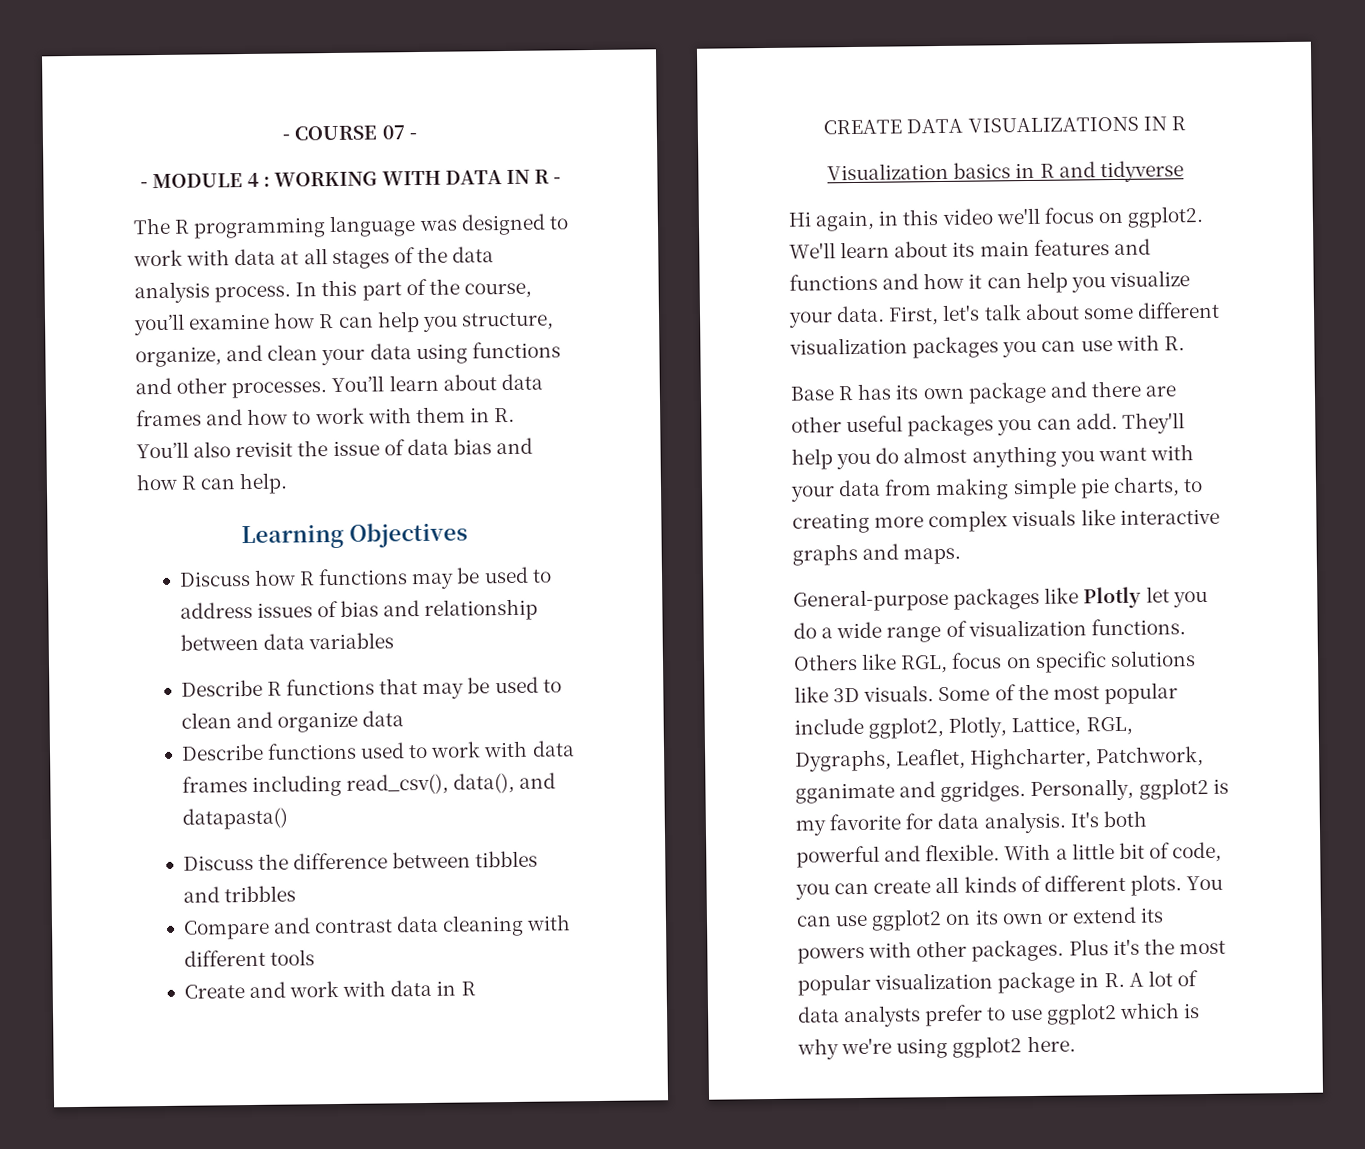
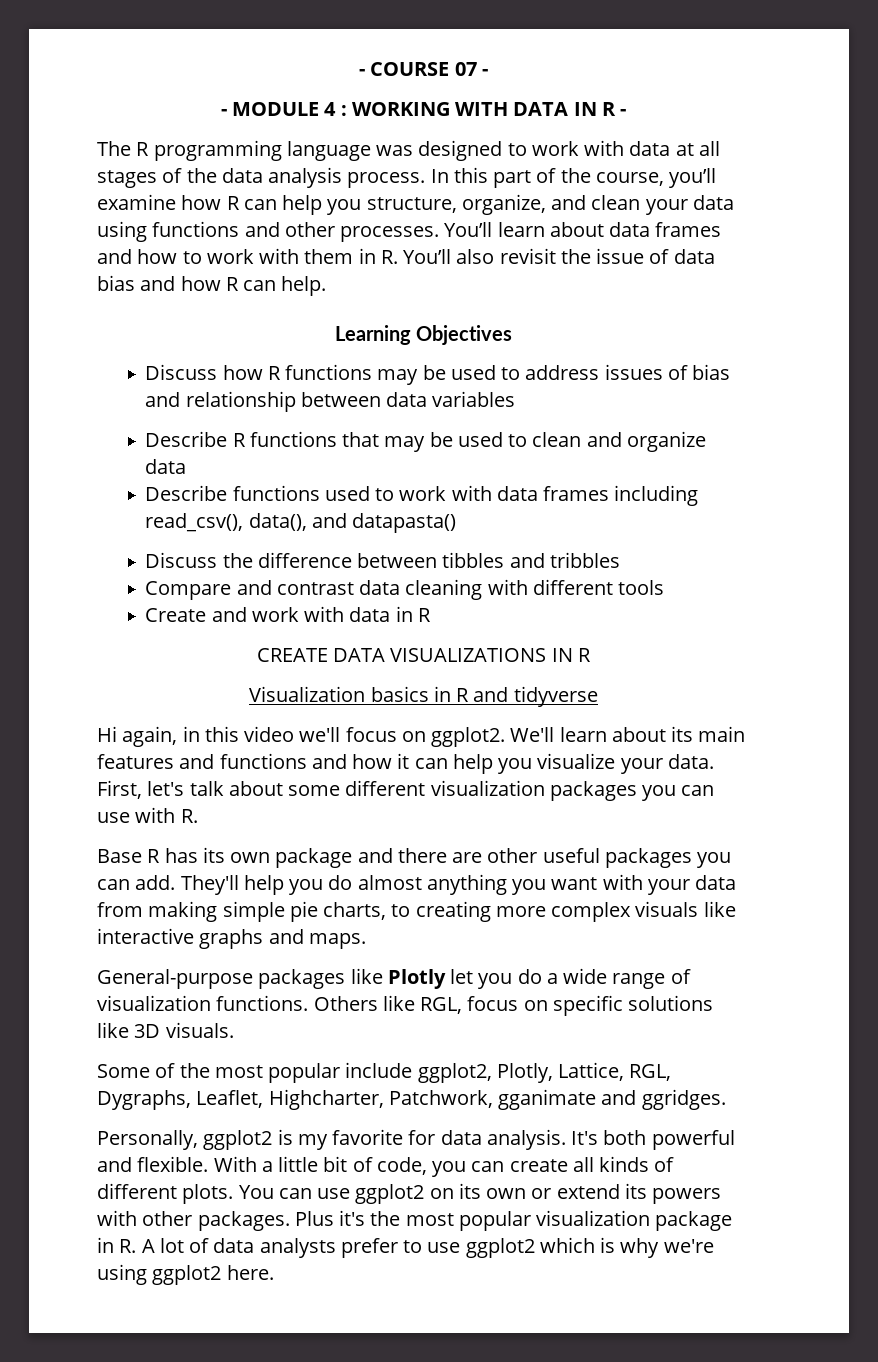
(935, 693) none -> (234, 1030) //
(1027, 791) none -> (726, 1099) //

